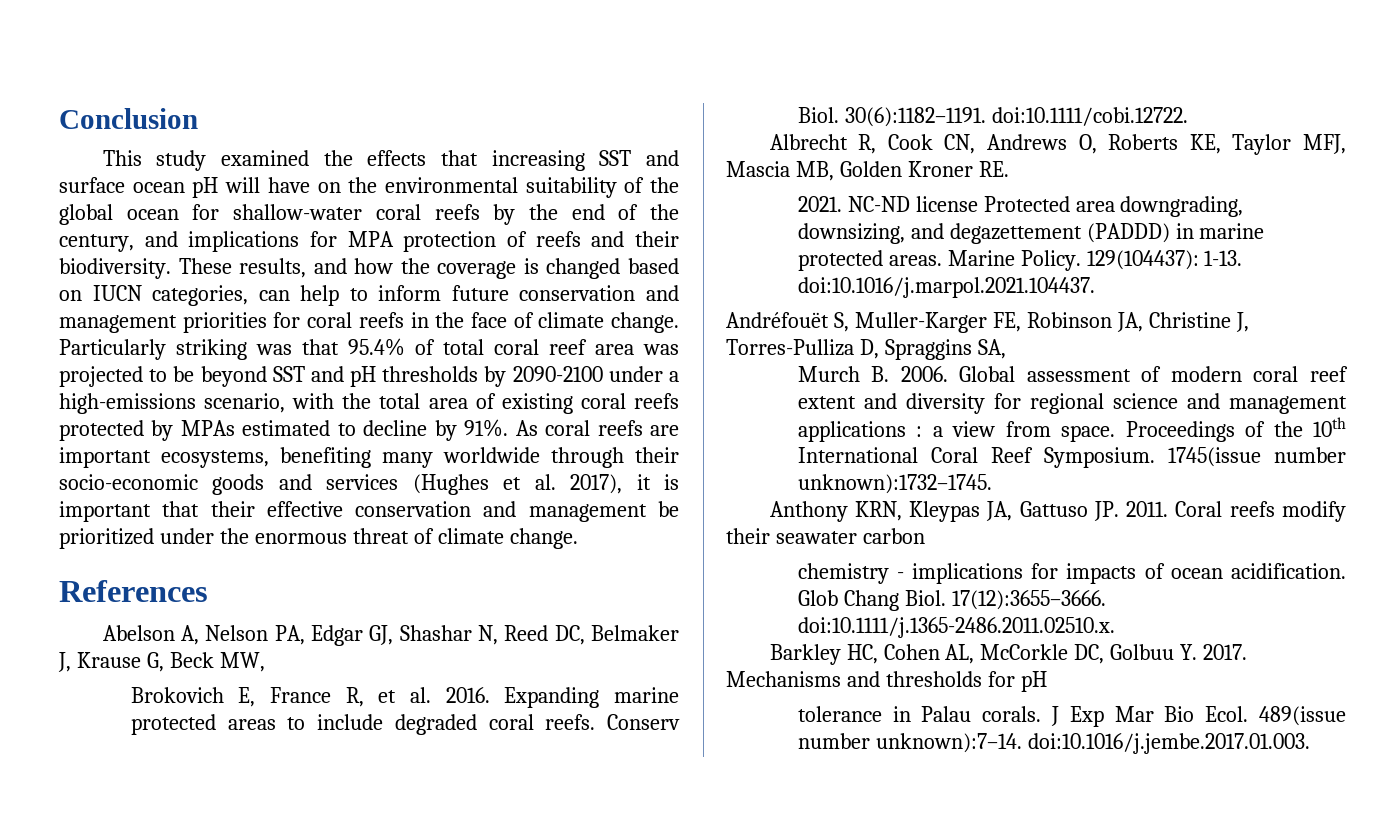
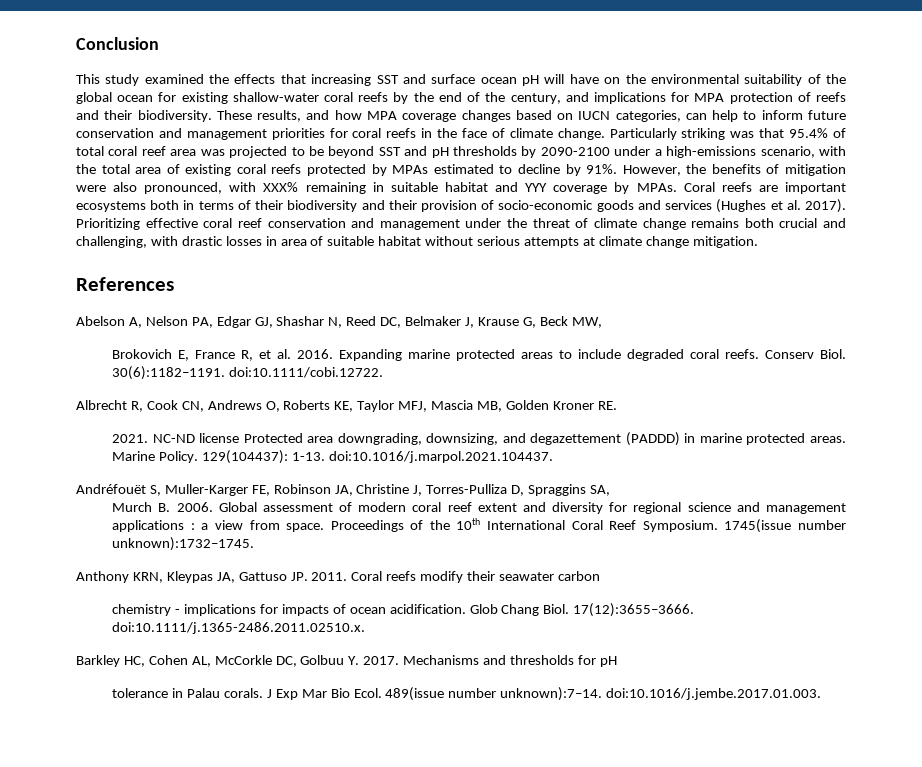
(220, 212) none -> [181,92,228,104] existing
[400,258,621,279] the coverage is changed -> [366,110,511,122] MPA coverage changes
[515,420,679,436] [59,447,679,468] As coral reefs are important ecosystems, benefiting many worldwide through their -> [622,164,846,176] [76,182,847,194] [76,200,495,212] However, the benefits of mitigation were also pronounced, with XXX% remaining in suitable habitat and YYY coverage by MPAs. Coral reefs are important ecosystems both in terms of their biodiversity and their provision of
[570,474,679,494] [59,501,679,522] [59,528,154,549] 2017), it is important that their effective conservation and management be prioritized -> [804,199,846,213] [76,218,460,230] 2017). Prioritizing effective coral reef conservation and management
[254,533,347,544] enormous -> (527, 223) none
[509,528,578,549] change. -> [642,218,846,230] [76,236,758,248] change remains both crucial and challenging, with drastic losses in area of suitable habitat without serious attempts at climate change mitigation.

